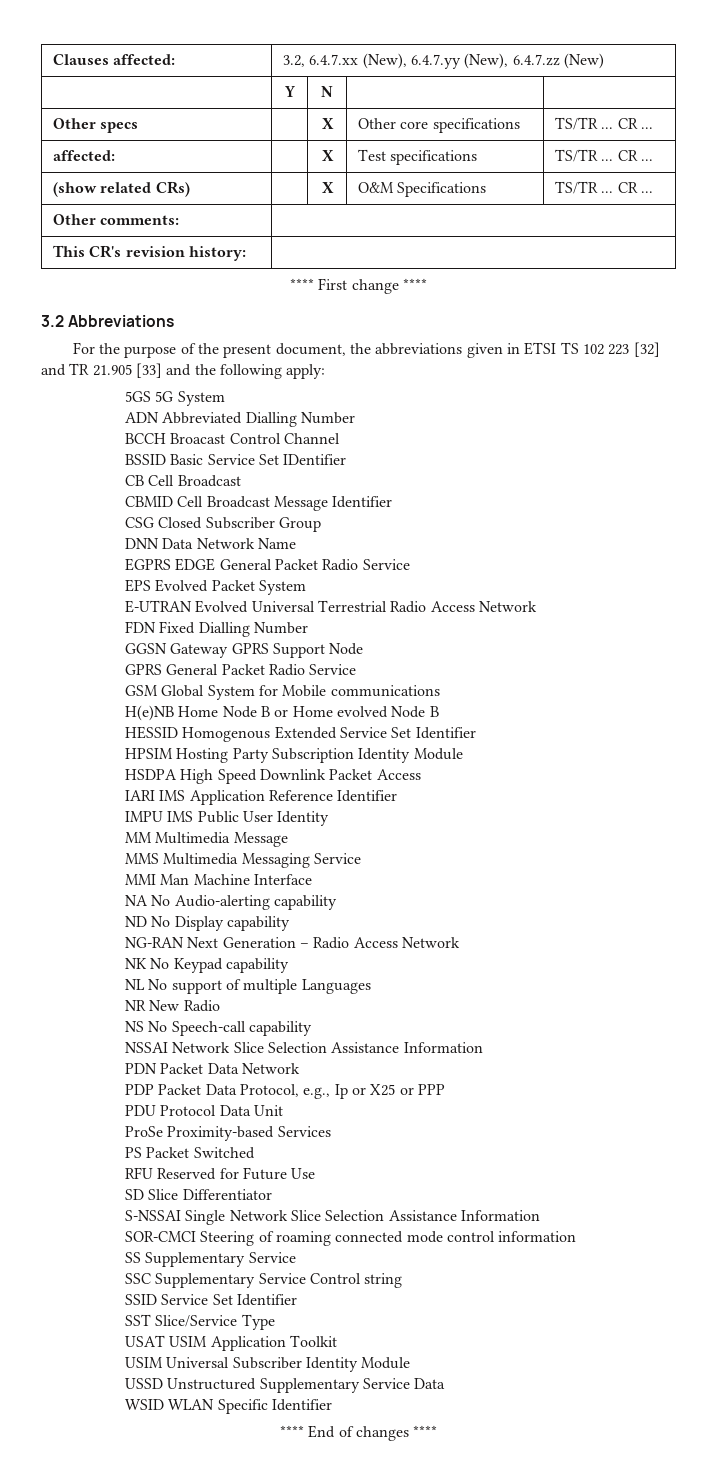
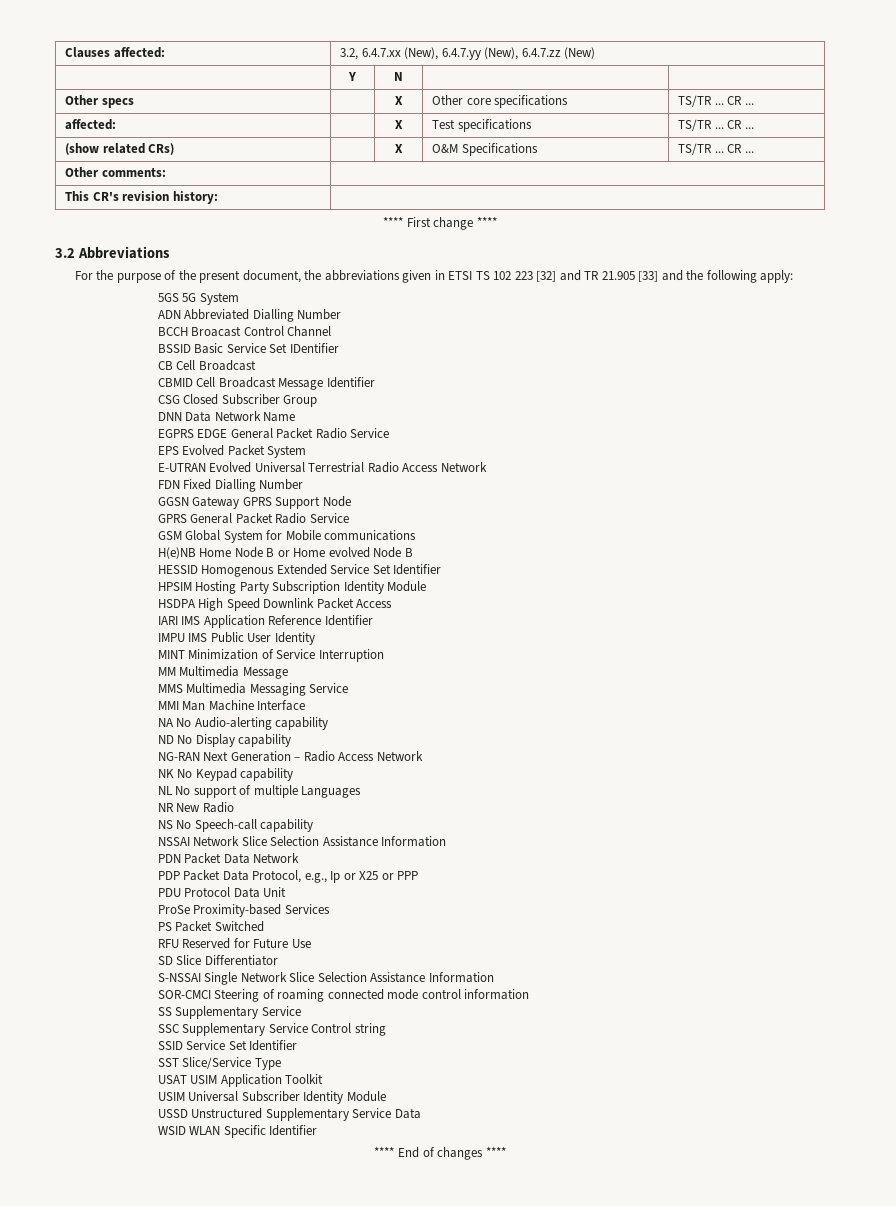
(330, 818) none -> [157,649,384,662] // MINT Minimization of Service Interruption

